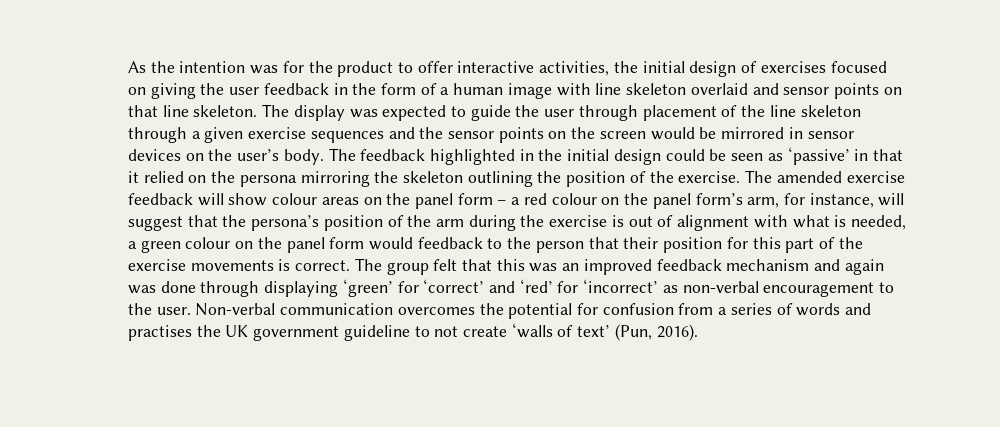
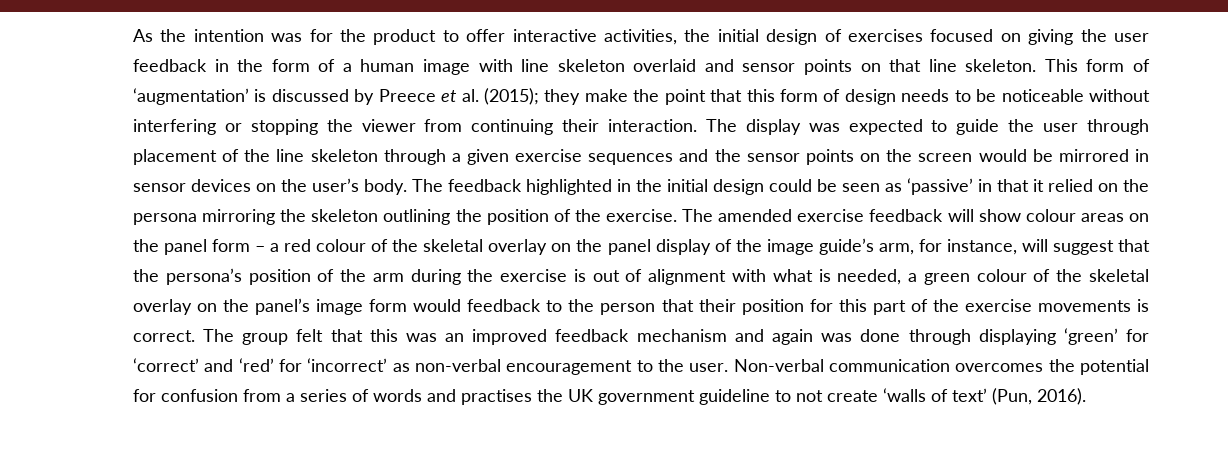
(258, 111) none -> [1044,59,1150,72] [132,88,1151,105] [132,119,698,135] This form of ‘augmentation’ is discussed by Preece et al. (2015); they make the point that this form of design needs to be noticeable without interfering or stopping the viewer from continuing their interaction.
[601,193,743,209] on the panel form’s -> [371,238,874,255] of the skeletal overlay on the panel display of the image guide’s
[235,237,325,253] on the panel -> [1033,269,1150,282] [132,298,364,315] of the skeletal overlay on the panel’s image

